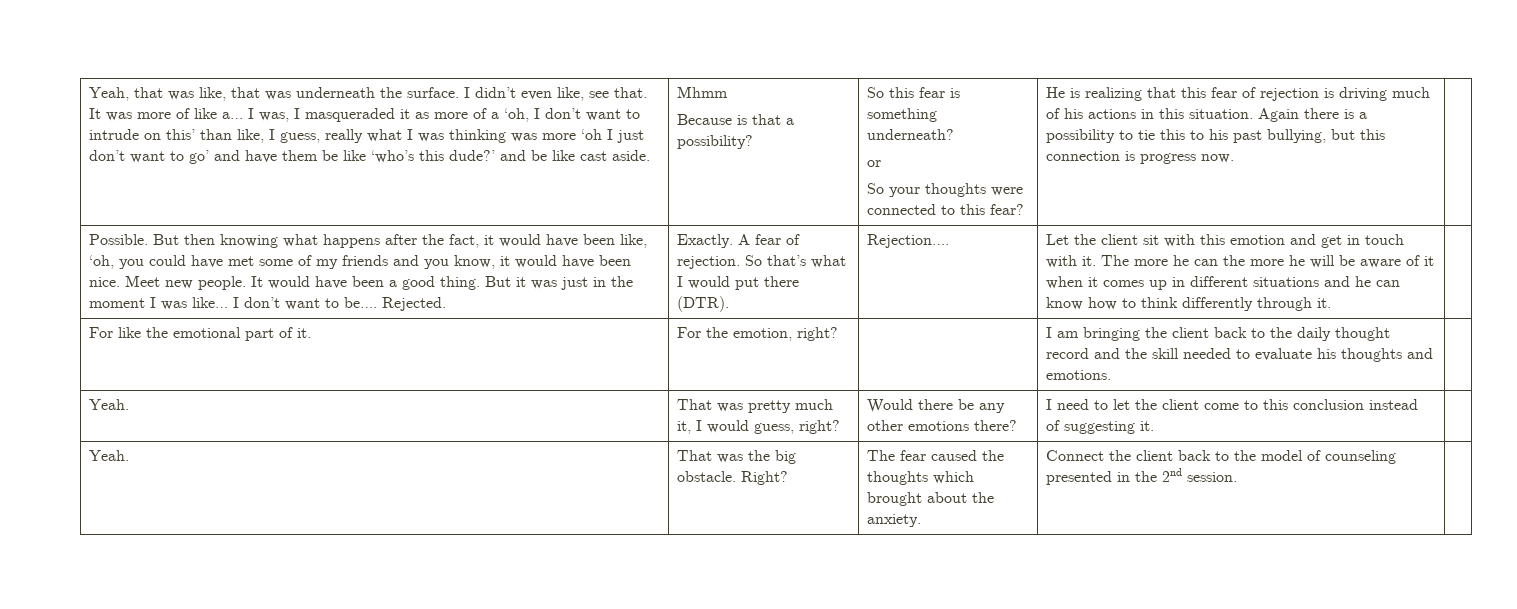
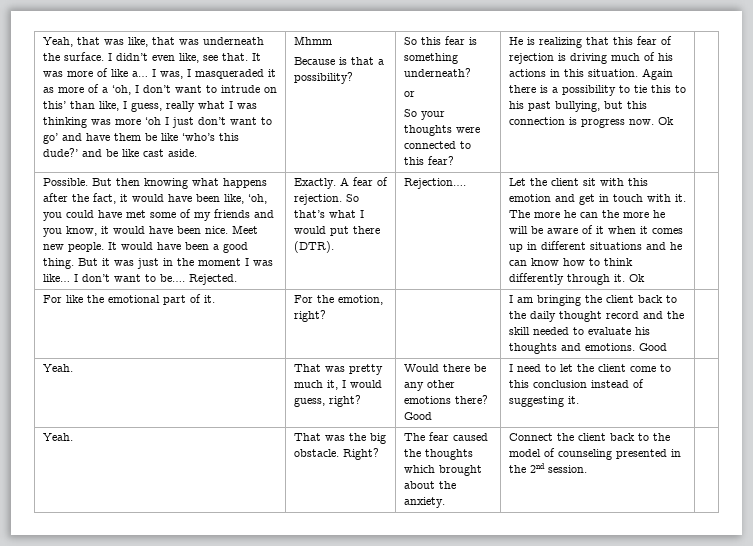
(1235, 158) none -> [657,117,674,125] Ok
(1332, 303) none -> [628,274,645,282] Ok
(1112, 375) none -> [638,343,667,351] Good
(1018, 425) none -> [403,412,432,420] Good

